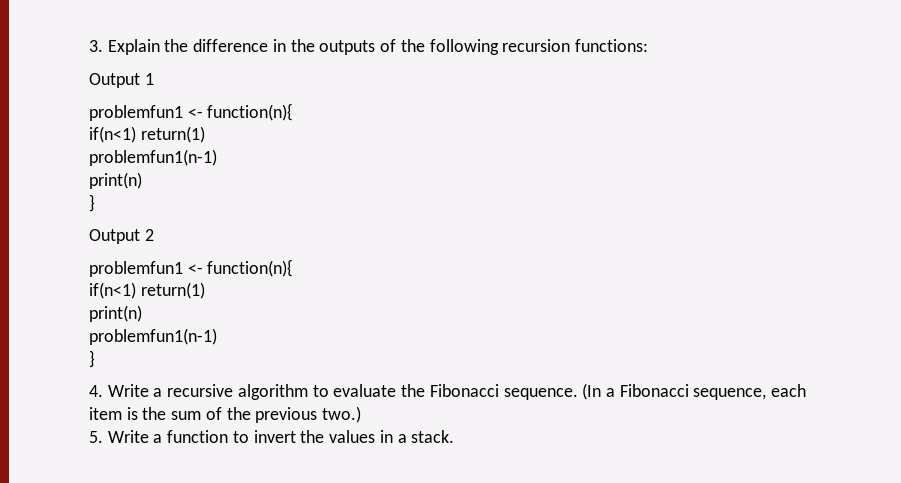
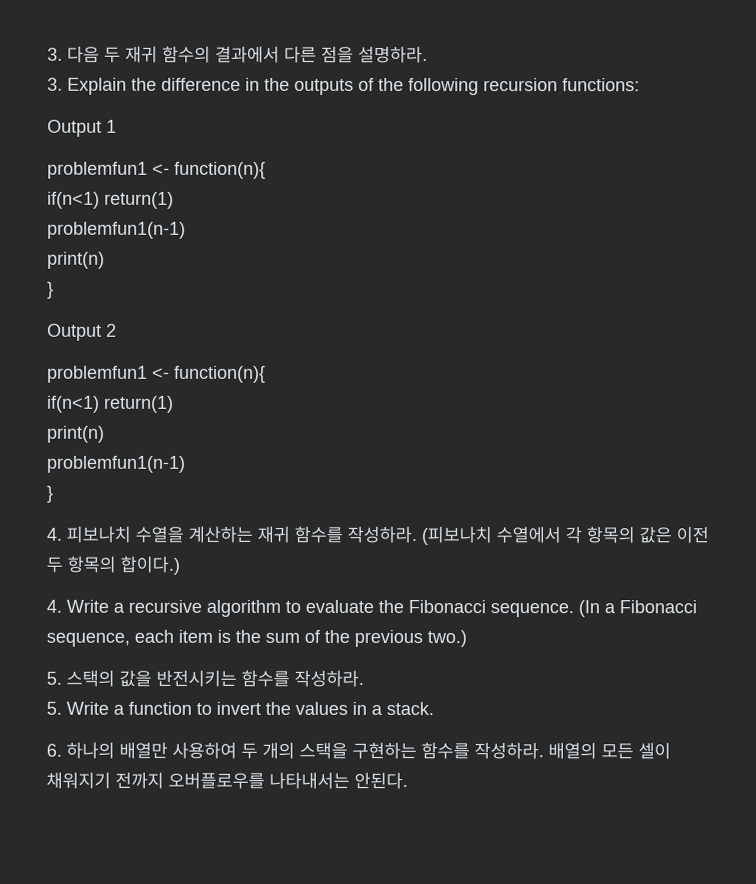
[89,40,103,52] 3. -> [47,45,428,64] [47,77,63,91] 3. 다음 두 재귀 함수의 결과에서 다른 점을 설명하라. // 3.
(95, 359) none -> [46,525,709,546] [46,555,180,575] // 4. 피보나치 수열을 계산하는 재귀 함수를 작성하라. (피보나치 수열에서 각 항목의 값은 이전 두 항목의 합이다.)
(362, 414) none -> [46,669,364,687] // 5. 스택의 값을 반전시키는 함수를 작성하라.
(455, 436) none -> [46,741,671,760] [46,771,408,790] // 6. 하나의 배열만 사용하여 두 개의 스택을 구현하는 함수를 작성하라. 배열의 모든 셀이 채워지기 전까지 오버플로우를 나타내서는 안된다.

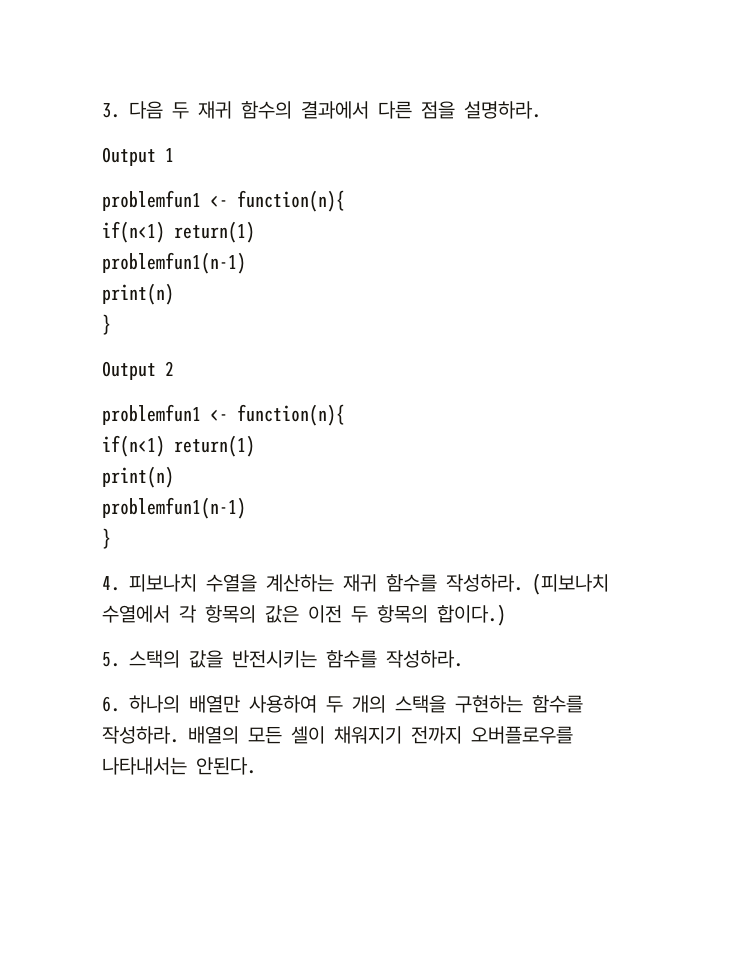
[47,77,640,96] // 3. Explain the difference in the outputs of the following recursion functions: -> (541, 110) none
[46,599,697,618] [46,629,467,648] // 4. Write a recursive algorithm to evaluate the Fibonacci sequence. (In a Fibonacci sequence, each item is the sum of the previous two.) -> (506, 615) none
[46,701,434,716] // 5. Write a function to invert the values in a stack. -> (463, 659) none

